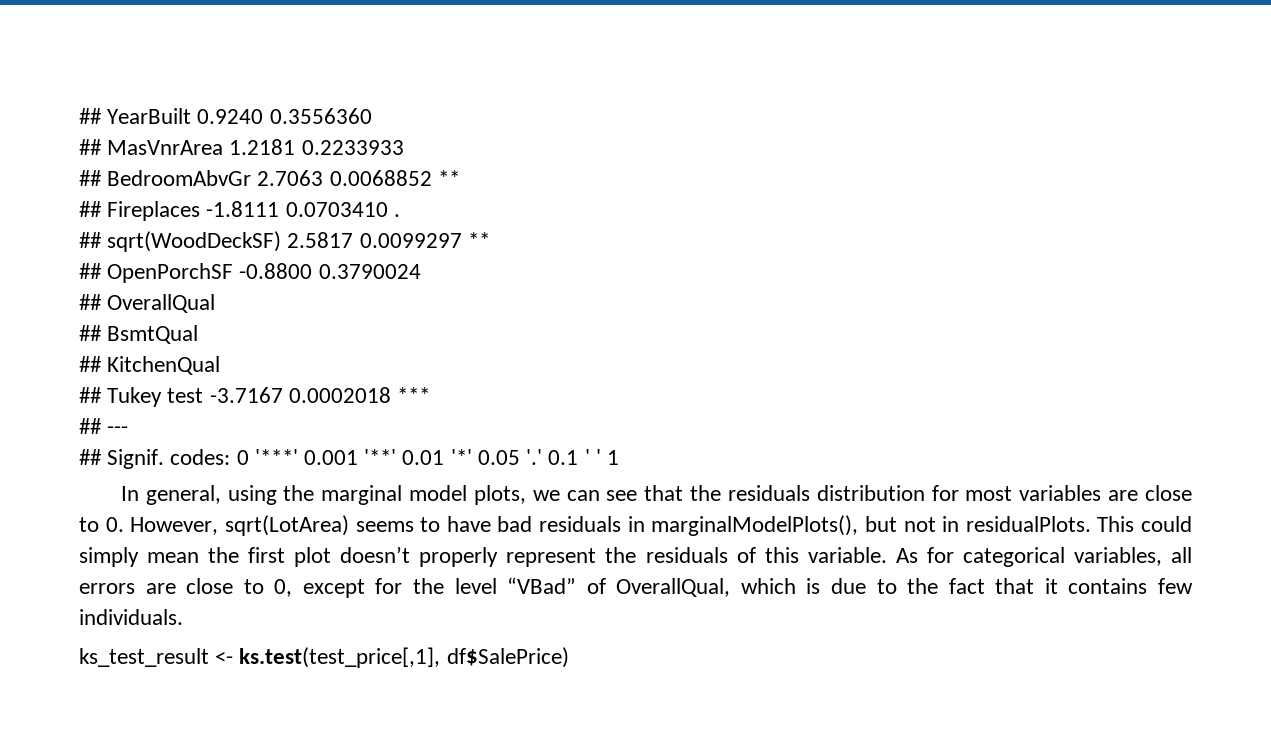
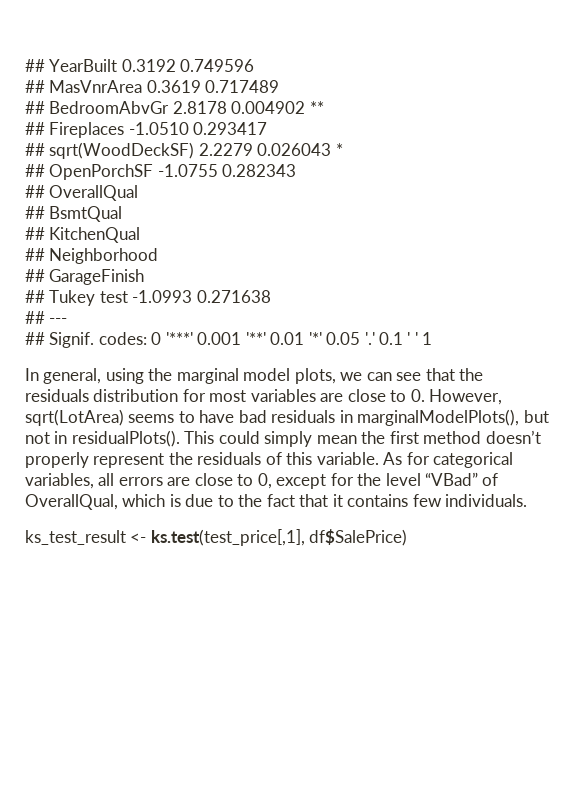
[197,108,372,124] 0.9240 0.3556360 -> [121,59,255,72] 0.3192 0.749596
[229,139,404,155] 1.2181 0.2233933 -> [146,80,280,93] 0.3619 0.717489
[257,170,432,186] 2.7063 0.0068852 -> [172,101,306,114] 2.8178 0.004902
[206,201,400,217] -1.8111 0.0703410 . -> [128,122,268,135] -1.0510 0.293417
[287,232,490,248] 2.5817 0.0099297 ** -> [198,143,343,156] 2.2279 0.026043 *
[239,263,421,279] -0.8800 0.3790024 -> [157,164,297,177] -1.0755 0.282343
(221, 365) none -> [25,248,159,264] [25,269,145,285] // ## Neighborhood // ## GarageFinish
[209,387,431,403] -3.7167 0.0002018 *** -> [132,290,271,303] -1.0993 0.271638
[965,516,1091,532] residualPlots. -> [71,430,180,447] residualPlots().
[294,547,332,567] plot -> [423,431,482,444] method

